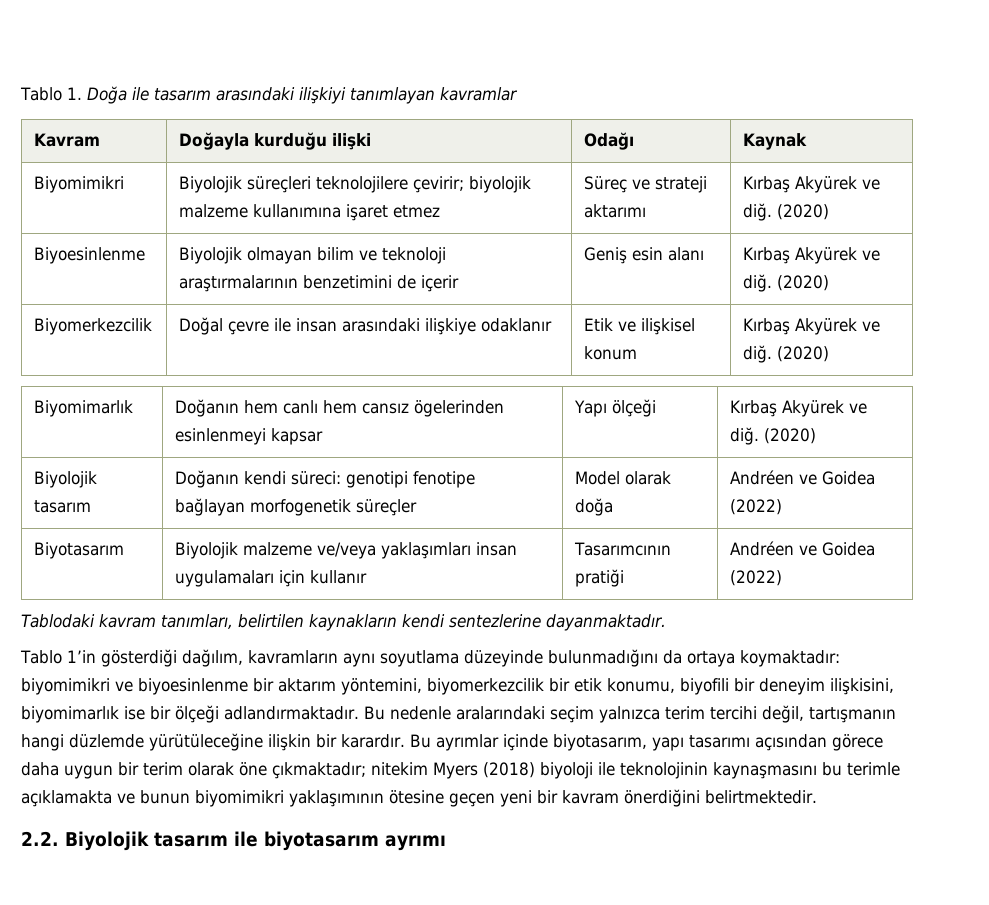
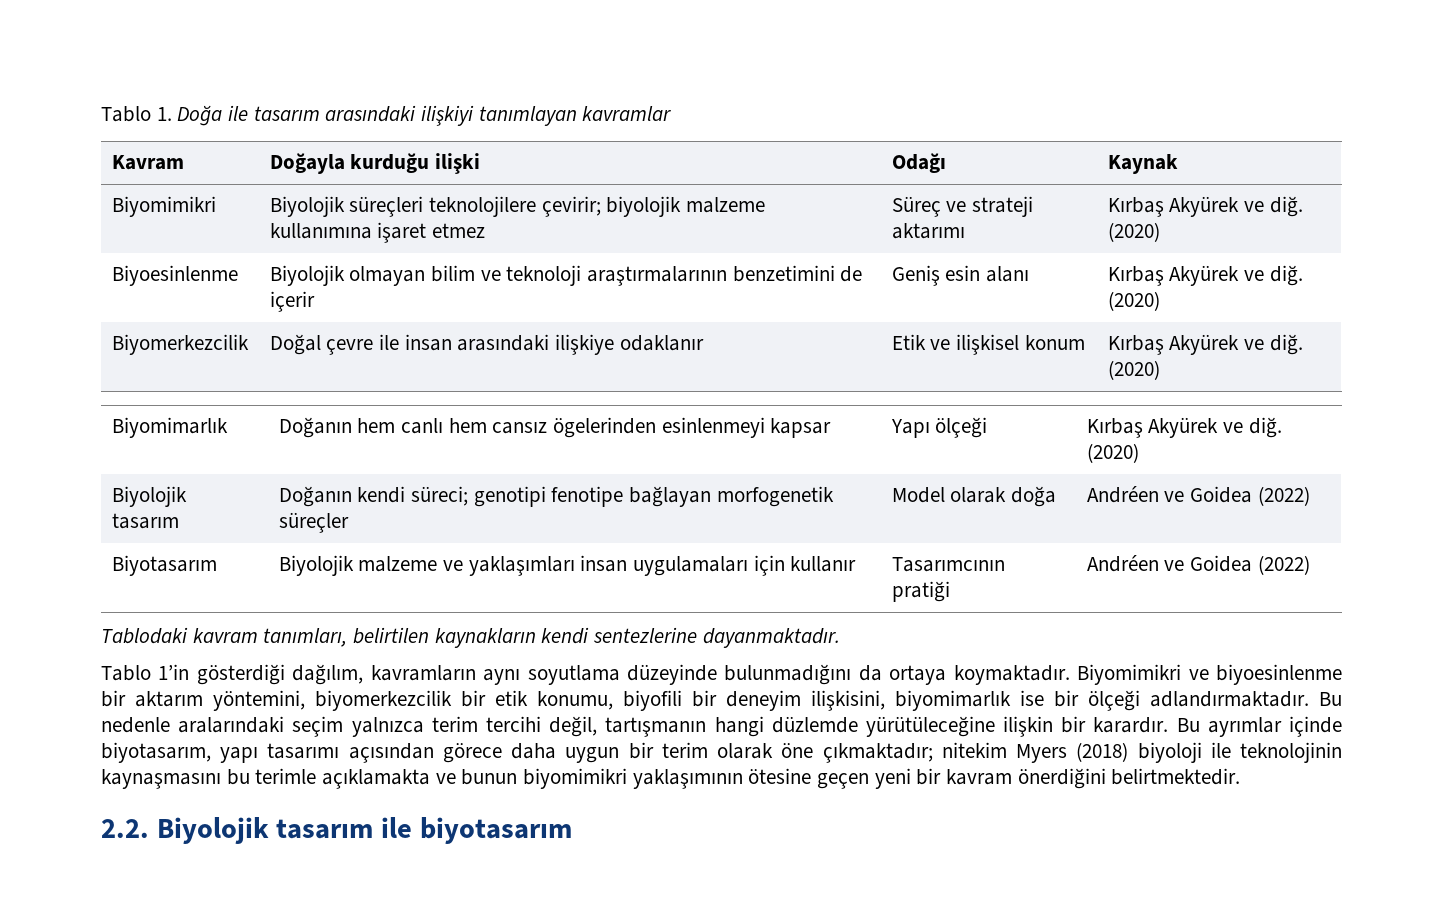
[291,471,342,485] süreci: -> [411,486,469,506] süreci;
[317,542,377,559] ve/veya -> [443,560,464,571] ve
[739,650,840,667] [21,678,110,695] koymaktadır: biyomimikri -> [953,664,1182,685] koymaktadır. Biyomimikri
[385,835,446,851] ayrımı -> (572, 830) none

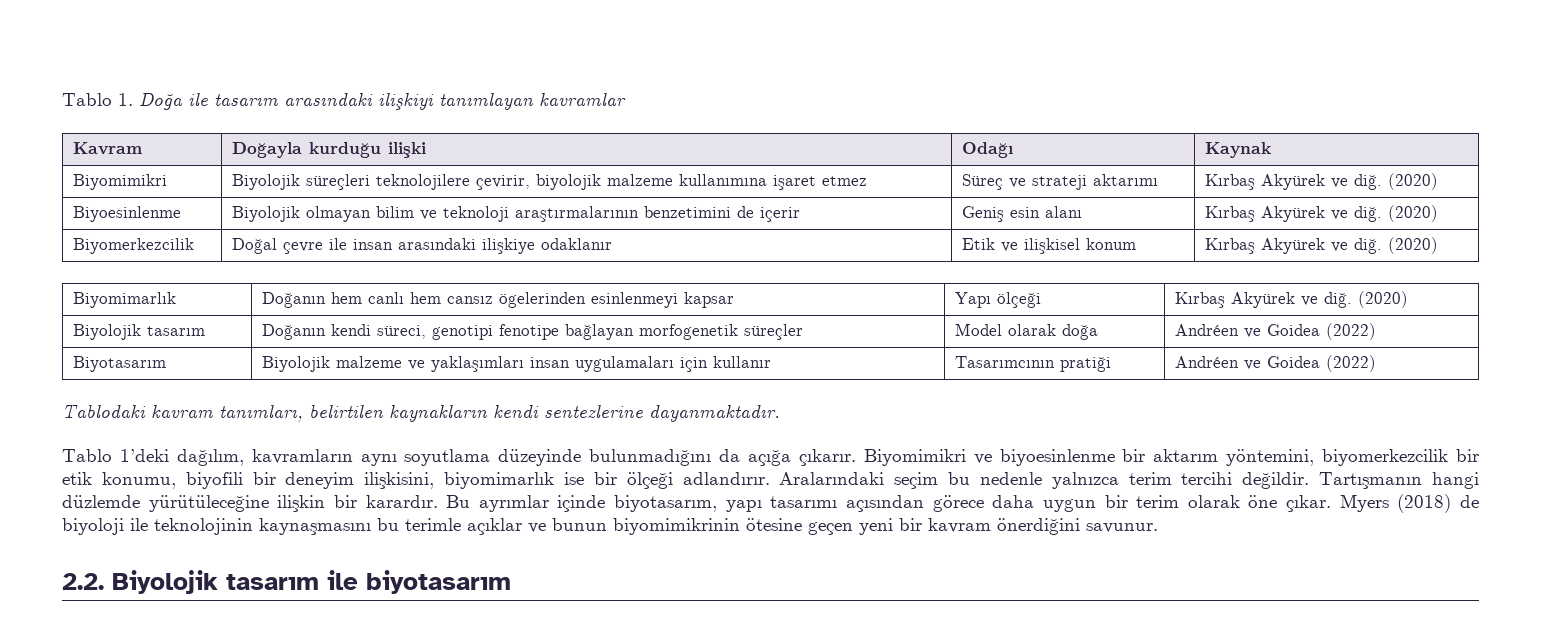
[541,196,601,217] çevirir; -> [475,175,530,190] çevirir,
[411,486,469,506] süreci; -> [376,325,426,339] süreci,
[158,664,285,685] 1’in gösterdiği -> [119,449,169,462] 1’deki
[889,665,1070,685] ortaya koymaktadır. -> [748,449,856,466] açığa çıkarır.
[1150,691,1342,707] [101,716,344,737] adlandırmaktadır. Bu nedenle aralarındaki seçim -> [682,472,1042,489] adlandırır. Aralarındaki seçim bu nedenle
[549,716,707,737] değil, tartışmanın -> [1242,472,1423,489] değildir. Tartışmanın
[822,742,1007,763] çıkmaktadır; nitekim -> [1286,495,1332,512] çıkar.
(1129, 752) none -> [1460,495,1480,508] de
[322,769,431,789] açıklamakta -> [467,518,522,535] açıklar
[523,768,743,789] biyomimikri yaklaşımının -> [613,518,740,535] biyomimikrinin
[1111,768,1241,785] belirtmektedir. -> [1086,523,1158,533] savunur.

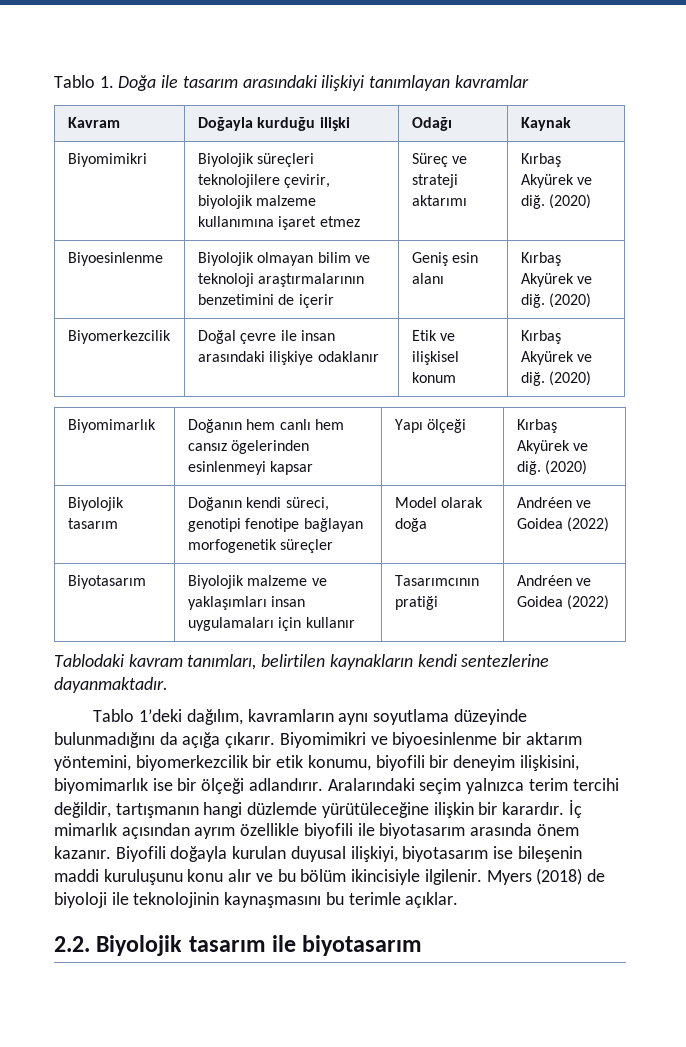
[948,472,1042,485] bu nedenle -> (462, 786) none
[1242,472,1423,489] değildir. Tartışmanın -> [54,802,199,818] değildir, tartışmanın
[446,495,1332,512] Bu ayrımlar içinde biyotasarım, yapı tasarımı açısından görece daha uygun bir terim olarak öne çıkar. -> [568,799,582,818] [54,823,579,839] [54,846,582,862] [54,869,482,885] İç mimarlık açısından ayrım özellikle biyofili ile biyotasarım arasında önem kazanır. Biyofili doğayla kurulan duyusal ilişkiyi, biyotasarım ise bileşenin maddi kuruluşunu konu alır ve bu bölüm ikincisiyle ilgilenir.
[467,518,1158,535] açıklar ve bunun biyomimikrinin ötesine geçen yeni bir kavram önerdiğini savunur. -> [405,892,459,908] açıklar.

